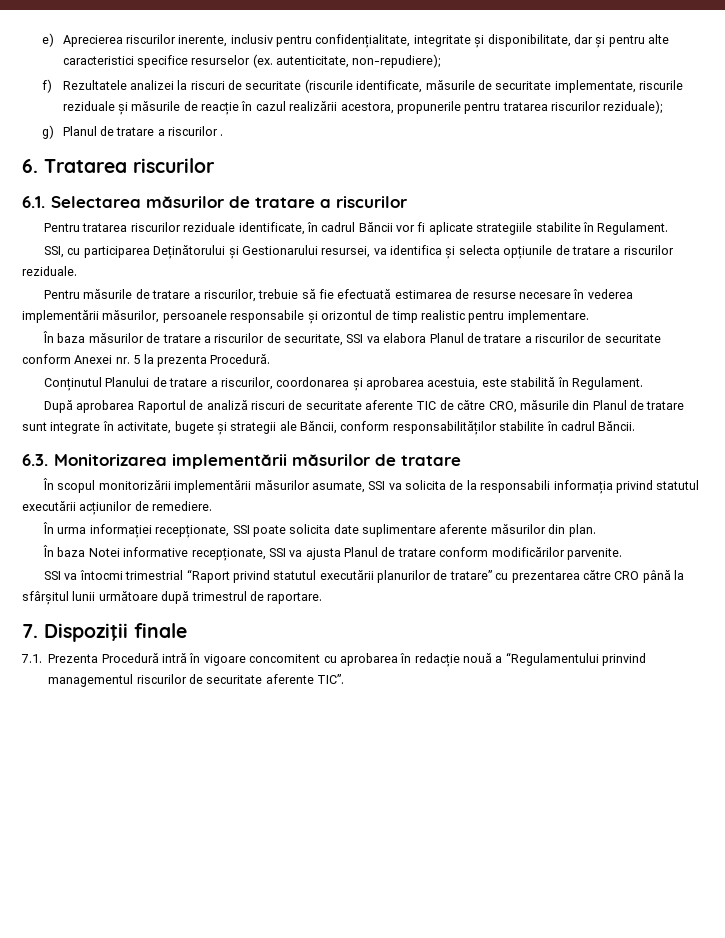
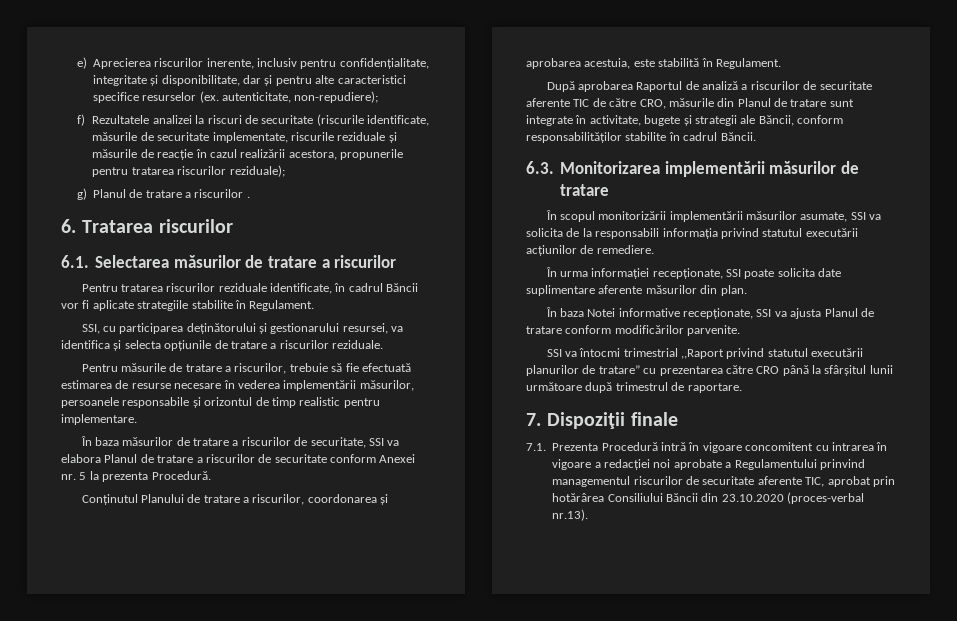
[153,245,318,259] Deținătorului și Gestionarului -> [186,323,340,334] deținătorului și gestionarului
[250,401,285,410] riscuri -> [741,81,800,90] a riscurilor
[186,569,230,583] “Raport -> [681,349,725,359] ,,Raport
[339,652,599,667] aprobarea în redacție nouă a “Regulamentului -> [831,442,888,451] [552,459,817,470] intrarea în vigoare a redacției noi aprobate a Regulamentului
[317,674,345,684] TIC”. -> [805,476,895,487] [552,492,865,504] [552,509,589,521] TIC, aprobat prin hotărârea Consiliului Băncii din 23.10.2020 (proces-verbal nr.13).

